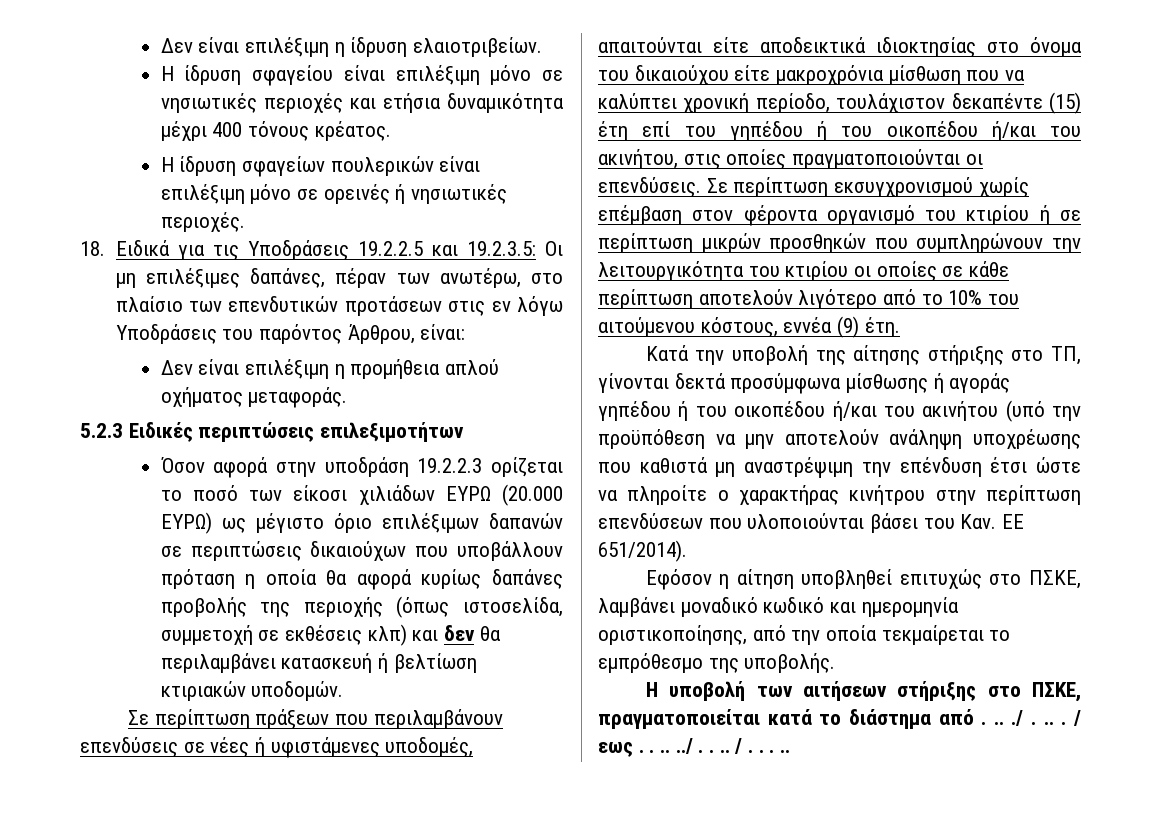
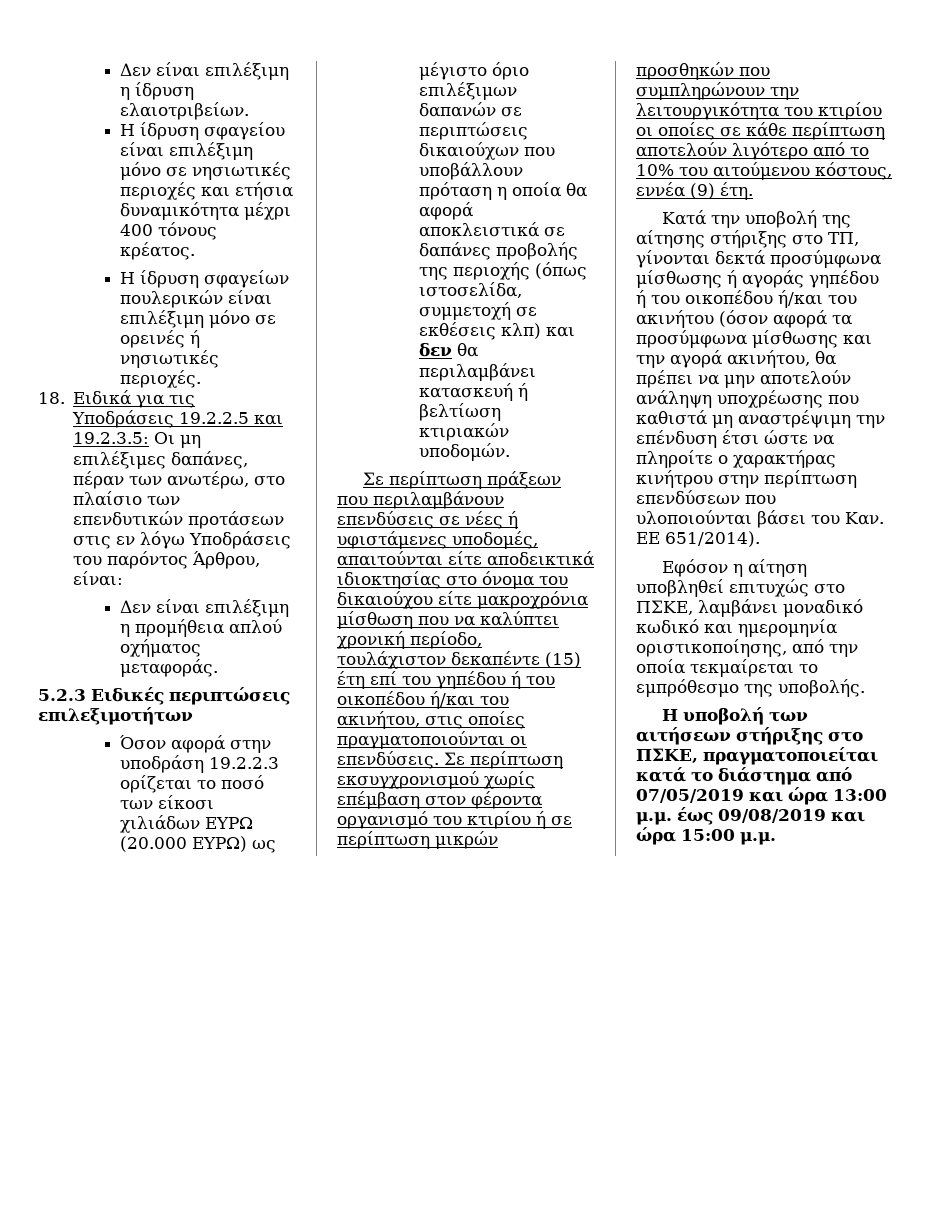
[421,569,482,589] κυρίως -> [418,222,565,237] αποκλειστικά σε
[1005,400,1081,422] [598,429,705,449] (υπό την προϋπόθεση -> [719,310,853,328] [636,330,872,348] [636,350,837,368] [636,370,693,388] (όσον αφορά τα προσύμφωνα μίσθωσης και την αγορά ακινήτου, θα πρέπει
[981,710,1081,726] [598,738,791,757] . .. ./ . .. . / εως . . .. ../ . . .. / . . . .. -> [636,787,887,805] [636,807,865,825] [636,827,776,845] 07/05/2019 και ώρα 13:00 μ.μ. έως 09/08/2019 και ώρα 15:00 μ.μ.

